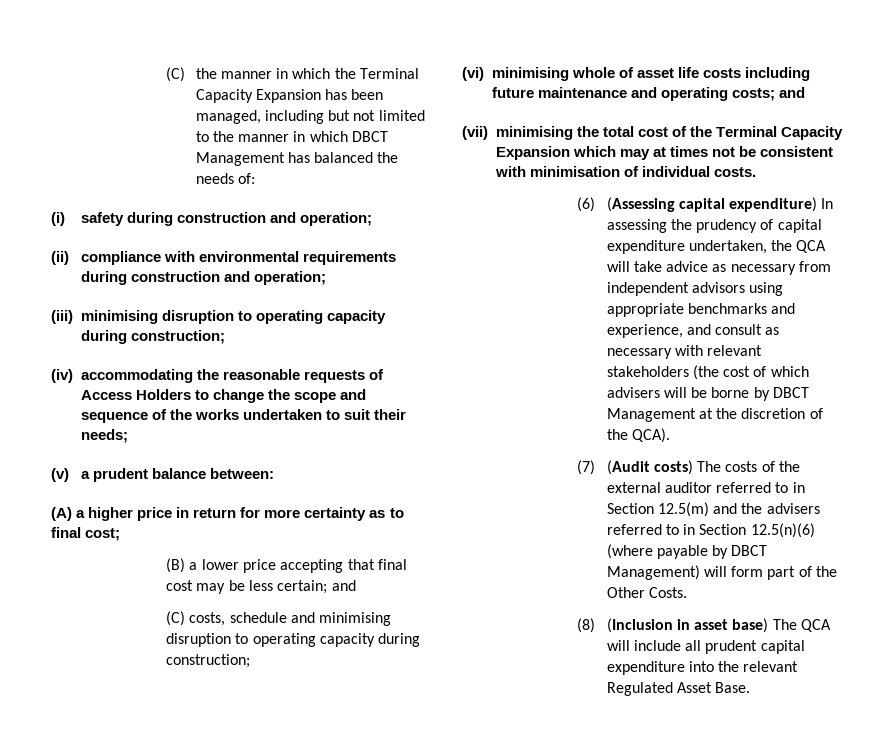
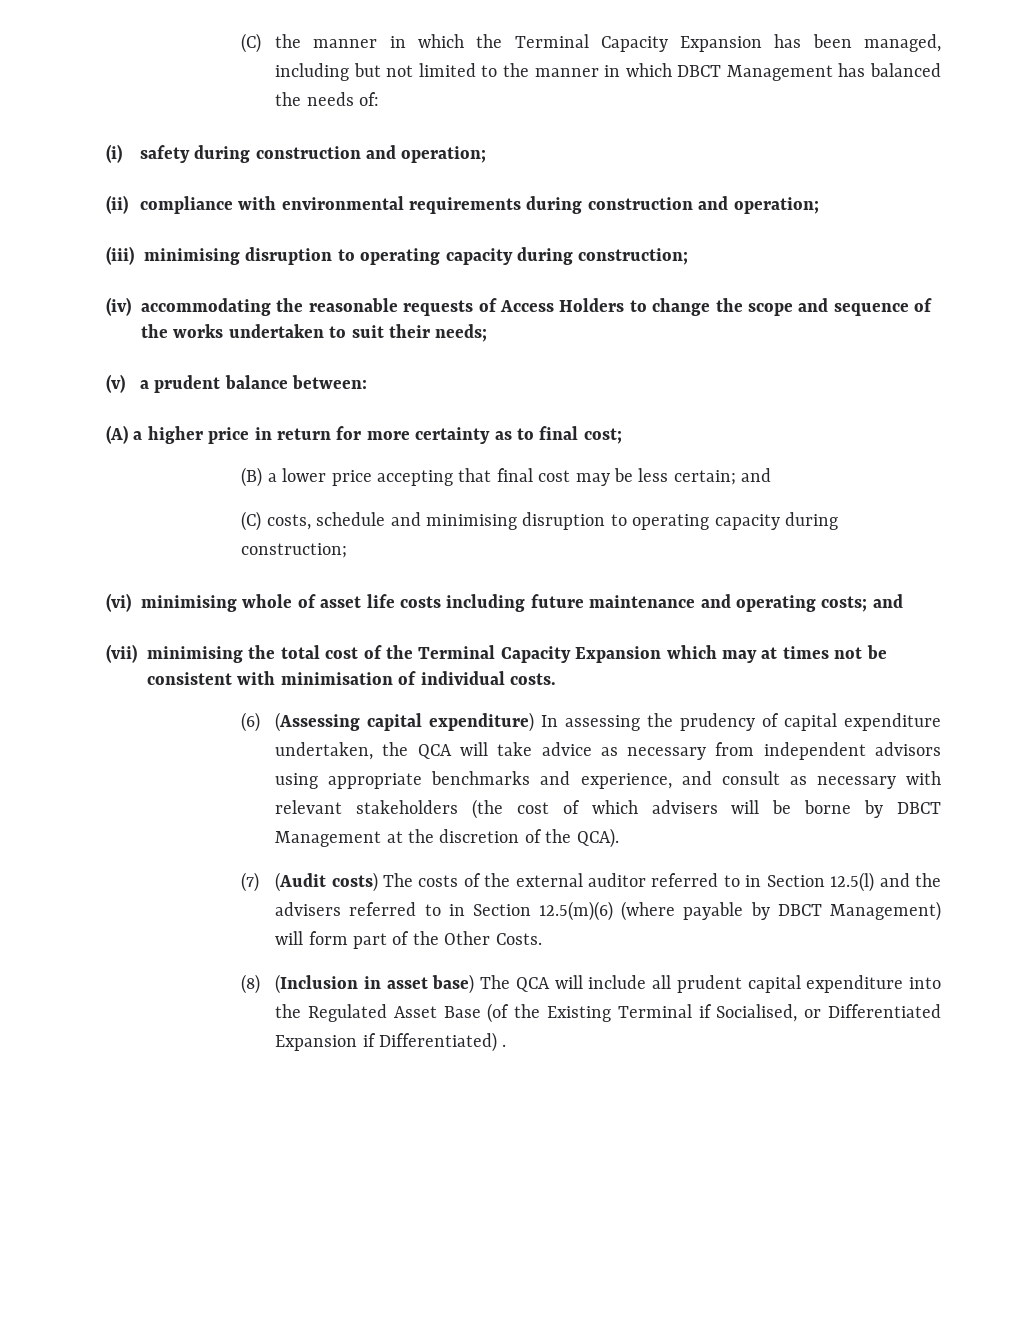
[657,502,709,517] 12.5(m) -> [830,872,875,892] 12.5(l)
[750,523,815,538] 12.5(n)(6) -> [539,901,614,921] 12.5(m)(6)
[743,661,799,672] relevant -> (302, 1011) none
[715,682,751,693] Base. -> [443,1003,941,1023] [275,1032,507,1052] Base (of the Existing Terminal if Socialised, or Differentiated Expansion if Differentiated) .

